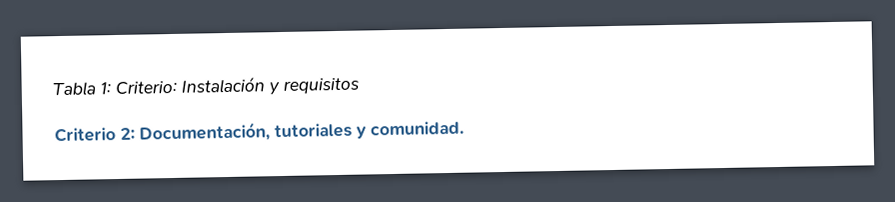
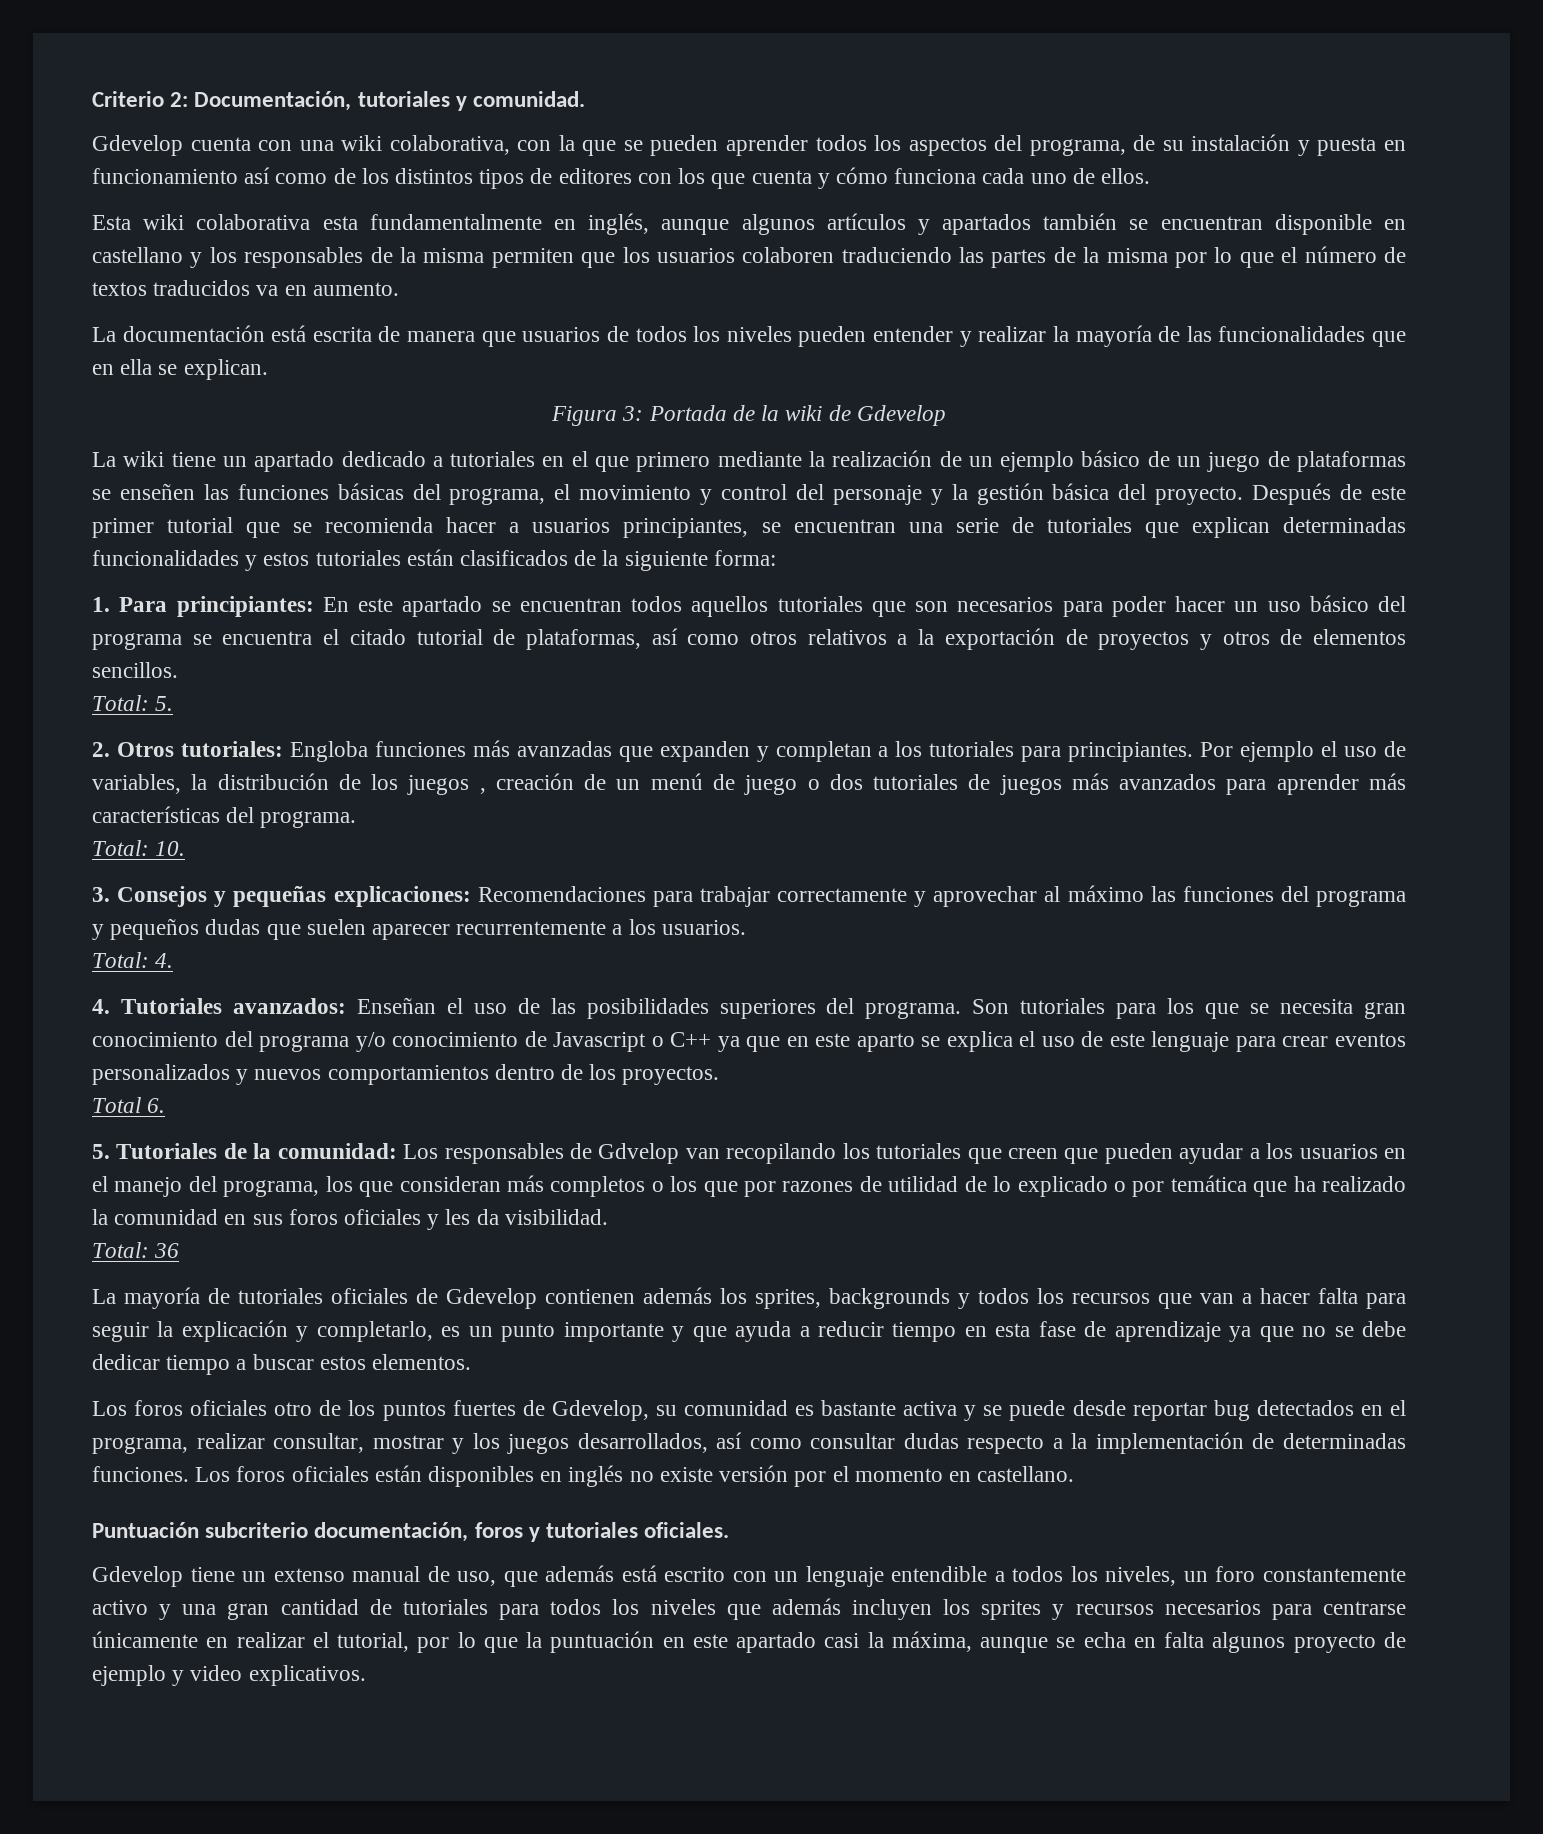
[53,76,360,97] Tabla 1: Criterio: Instalación y requisitos // -> (92, 99) none
(464, 128) none -> [92,134,1406,156] [92,167,1150,189] [92,213,1406,235] [92,246,1406,268] [92,280,399,296] [92,325,1406,347] [92,359,268,380] [551,405,946,426] [92,450,1407,472] [92,483,1407,505] [92,517,1406,538] [92,549,776,571] [92,595,1406,617] [92,628,1407,650] [92,662,178,678] [92,695,174,711] [92,740,1407,762] [92,773,1406,795] [92,806,357,828] [92,840,186,856] [92,885,1406,907] [92,918,746,940] [92,952,174,968] [92,997,1407,1019] [92,1031,1406,1052] [92,1064,720,1085] [92,1097,166,1113] [92,1143,1406,1164] [92,1175,1406,1197] [92,1209,608,1230] [92,1242,180,1258] [92,1287,1406,1309] [92,1320,1406,1342] [92,1354,472,1375] [92,1400,1406,1421] [92,1432,1406,1454] [92,1465,1075,1487] [92,1522,730,1542] [92,1565,1407,1587] [92,1598,1406,1620] [92,1631,1407,1653] [92,1665,366,1686] // Gdevelop cuenta con una wiki colaborativa, con la que se pueden aprender todos los aspectos del programa, de su instalación y puesta en funcionamiento así como de los distintos tipos de editores con los que cuenta y cómo funciona cada uno de ellos. // Esta wiki colaborativa esta fundamentalmente en inglés, aunque algunos artículos y apartados también se encuentran disponible en castellano y los responsables de la misma permiten que los usuarios colaboren traduciendo las partes de la misma por lo que el número de textos traducidos va en aumento. // La documentación está escrita de manera que usuarios de todos los niveles pueden entender y realizar la mayoría de las funcionalidades que en ella se explican. // Figura 3: Portada de la wiki de Gdevelop // La wiki tiene un apartado dedicado a tutoriales en el que primero mediante la realización de un ejemplo básico de un juego de plataformas se enseñen las funciones básicas del programa, el movimiento y control del personaje y la gestión básica del proyecto. Después de este primer tutorial que se recomienda hacer a usuarios principiantes, se encuentran una serie de tutoriales que explican determinadas funcionalidades y estos tutoriales están clasificados de la siguiente forma: // 1. Para principiantes: En este apartado se encuentran todos aquellos tutoriales que son necesarios para poder hacer un uso básico del programa se encuentra el citado tutorial de plataformas, así como otros relativos a la exportación de proyectos y otros de elementos sencillos. // Total: 5. // 2. Otros tutoriales: Engloba funciones más avanzadas que expanden y completan a los tutoriales para principiantes. Por ejemplo el uso de variables, la distribución de los juegos , creación de un menú de juego o dos tutoriales de juegos más avanzados para aprender más características del programa. // Total: 10. // 3. Consejos y pequeñas explicaciones: Recomendaciones para trabajar correctamente y aprovechar al máximo las funciones del programa y pequeños dudas que suelen aparecer recurrentemente a los usuarios. // Total: 4. // 4. Tutoriales avanzados: Enseñan el uso de las posibilidades superiores del programa. Son tutoriales para los que se necesita gran conocimiento del programa y/o conocimiento de Javascript o C++ ya que en este aparto se explica el uso de este lenguaje para crear eventos personalizados y nuevos comportamientos dentro de los proyectos. // Total 6. // 5. Tutoriales de la comunidad: Los responsables de Gdvelop van recopilando los tutoriales que creen que pueden ayudar a los usuarios en el manejo del programa, los que consideran más completos o los que por razones de utilidad de lo explicado o por temática que ha realizado la comunidad en sus foros oficiales y les da visibilidad. // Total: 36 // La mayoría de tutoriales oficiales de Gdevelop contienen además los sprites, backgrounds y todos los recursos que van a hacer falta para seguir la explicación y completarlo, es un punto importante y que ayuda a reducir tiempo en esta fase de aprendizaje ya que no se debe dedicar tiempo a buscar estos elementos. // Los foros oficiales otro de los puntos fuertes de Gdevelop, su comunidad es bastante activa y se puede desde reportar bug detectados en el programa, realizar consultar, mostrar y los juegos desarrollados, así como consultar dudas respecto a la implementación de determinadas funciones. Los foros oficiales están disponibles en inglés no existe versión por el momento en castellano. // Puntuación subcriterio documentación, foros y tutoriales oficiales. // Gdevelop tiene un extenso manual de uso, que además está escrito con un lenguaje entendible a todos los niveles, un foro constantemente activo y una gran cantidad de tutoriales para todos los niveles que además incluyen los sprites y recursos necesarios para centrarse únicamente en realizar el tutorial, por lo que la puntuación en este apartado casi la máxima, aunque se echa en falta algunos proyecto de ejemplo y video explicativos.

